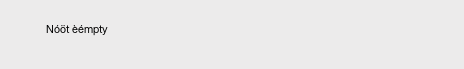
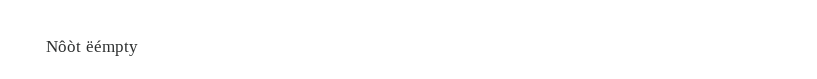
[46,25,108,36] Nóöt èémpty -> [46,40,138,56] Nôòt ëémpty

